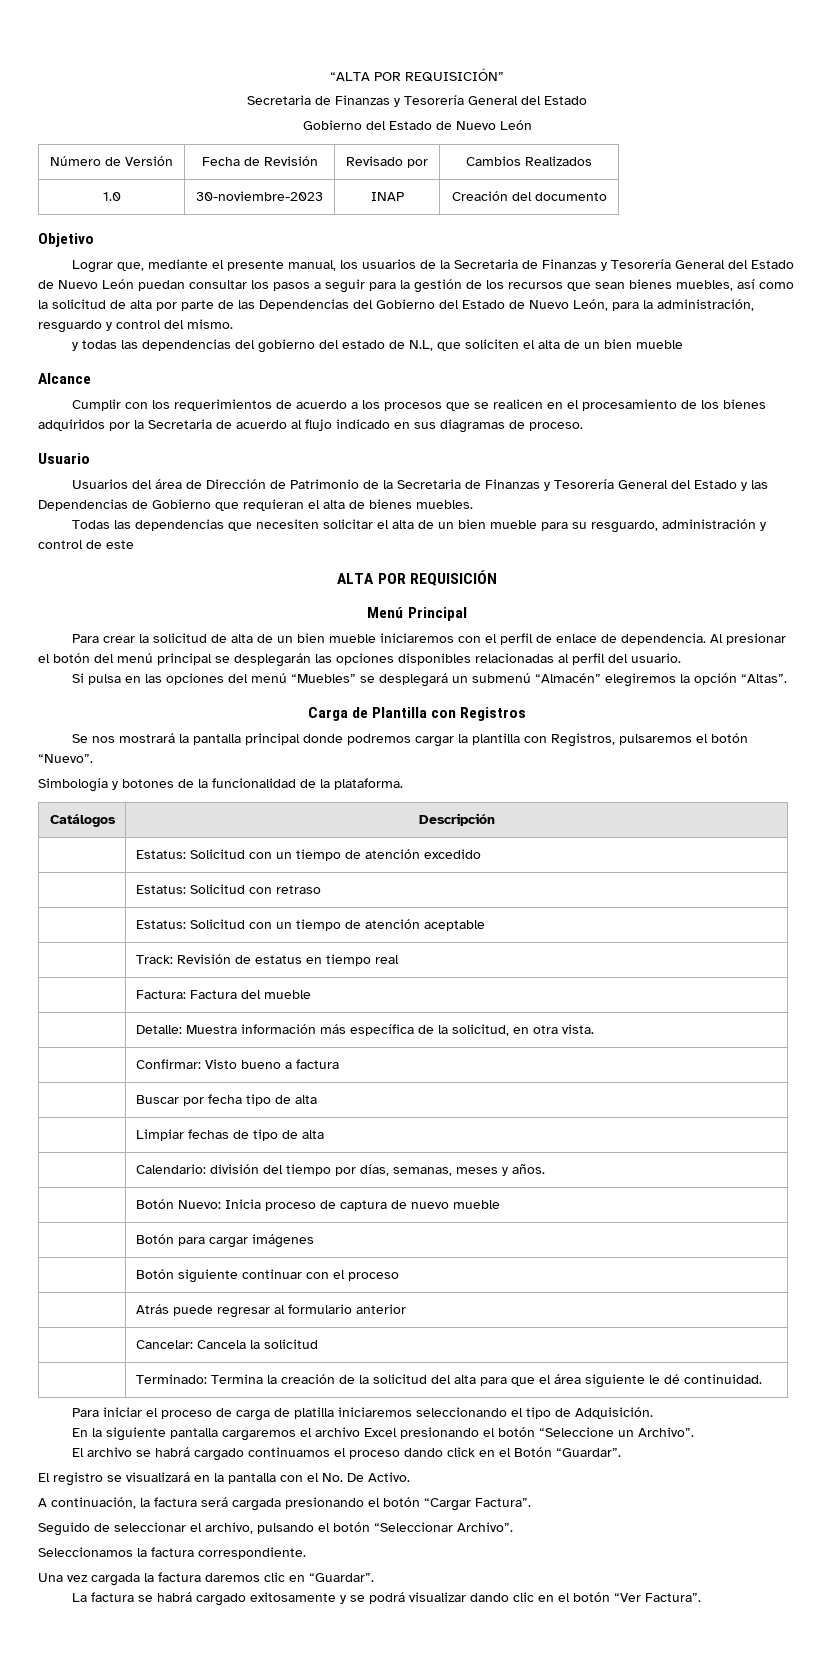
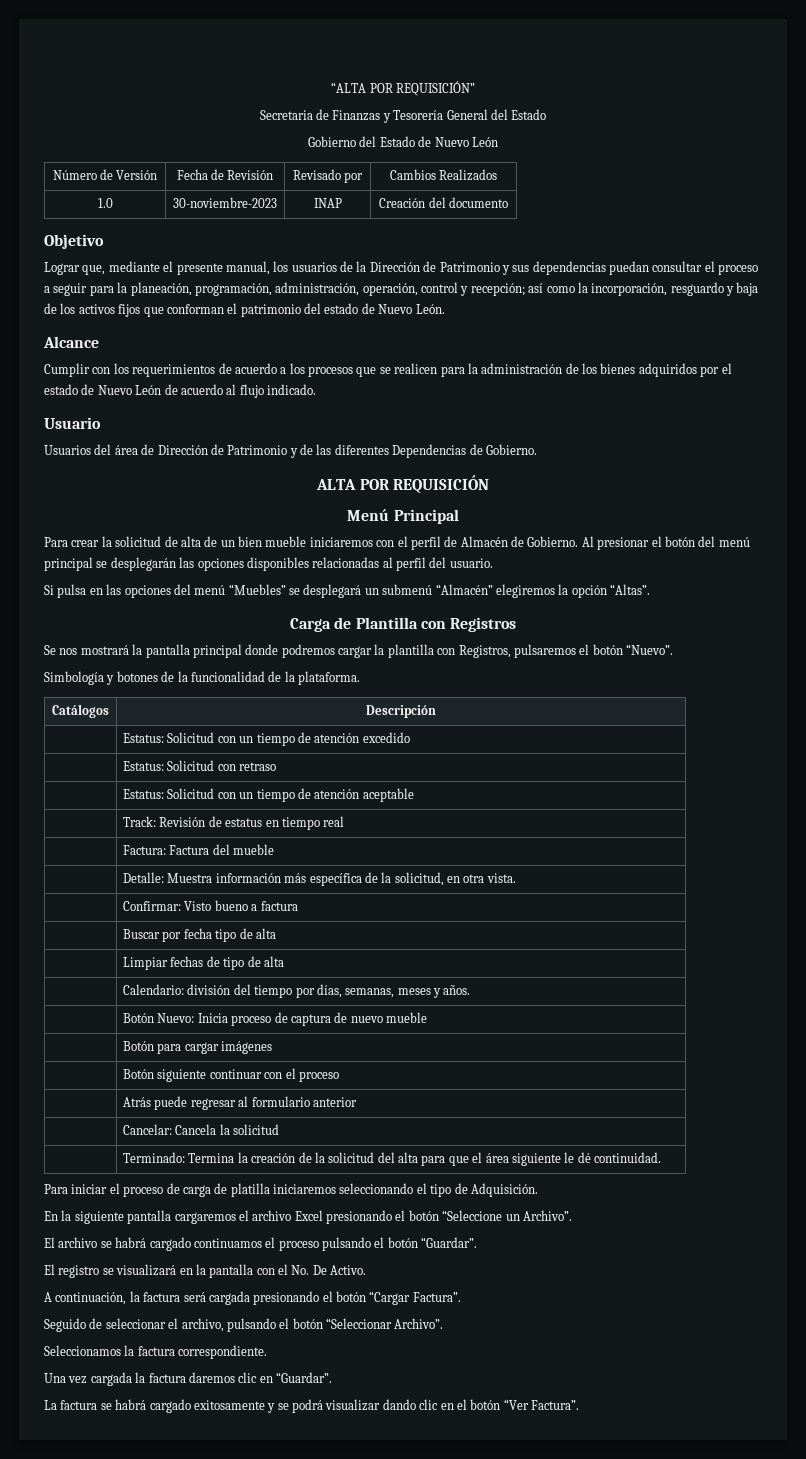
[453,259,794,271] [38,279,794,293] [38,299,754,311] [38,319,233,333] [71,339,683,353] Secretaria de Finanzas y Tesorería General del Estado de Nuevo León puedan consultar los pasos a seguir para la gestión de los recursos que sean bienes muebles, así como la solicitud de alta por parte de las Dependencias del Gobierno del Estado de Nuevo León, para la administración, resguardo y control del mismo. // y todas las dependencias del gobierno del estado de N.L, que soliciten el alta de un bien mueble -> [369,261,759,275] [44,282,759,296] [44,303,445,317] Dirección de Patrimonio y sus dependencias puedan consultar el proceso a seguir para la planeación, programación, administración, operación, control y recepción; así como la incorporación, resguardo y baja de los activos fijos que conforman el patrimonio del estado de Nuevo León.
[546,399,677,411] en el procesamiento -> [440,363,563,377] para la administración
[134,419,583,433] la Secretaria de acuerdo al flujo indicado en sus diagramas de proceso. -> [721,363,732,374] [44,384,316,398] el estado de Nuevo León de acuerdo al flujo indicado.
[362,479,768,491] [38,499,473,511] [71,519,766,533] [38,540,134,549] de la Secretaria de Finanzas y Tesorería General del Estado y las Dependencias de Gobierno que requieran el alta de bienes muebles. // Todas las dependencias que necesiten solicitar el alta de un bien mueble para su resguardo, administración y control de este -> [289,444,537,458] y de las diferentes Dependencias de Gobierno.
[555,633,706,645] enlace de dependencia. -> [460,536,579,547] Almacén de Gobierno.
[403,1447,552,1457] dando click en el Botón -> [322,1237,418,1251] pulsando el botón

